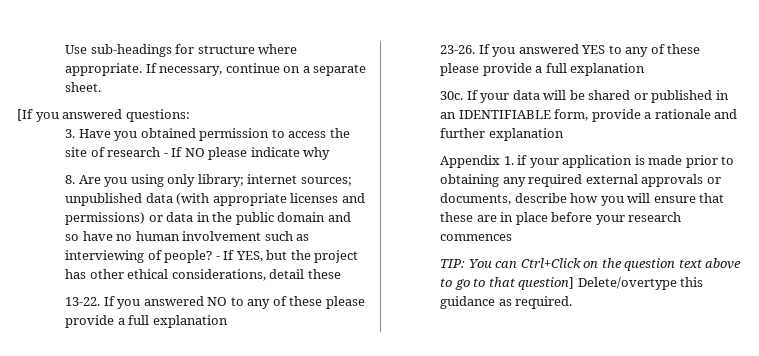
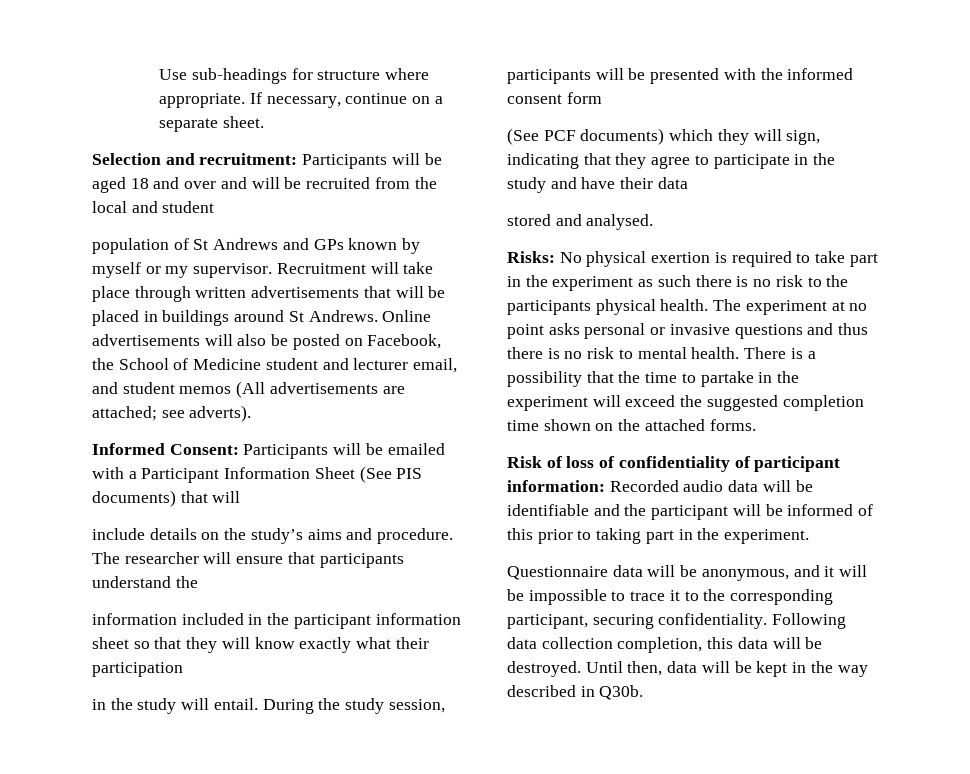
[17,109,190,122] [65,128,350,141] [65,147,331,160] [65,174,352,187] [65,193,365,206] [65,212,351,225] [65,231,310,241] [65,250,359,263] [65,269,341,281] [65,296,365,309] [65,315,228,328] [440,44,701,57] [440,63,646,76] [440,90,729,103] [440,109,738,122] [440,128,564,141] [440,155,735,168] [440,174,721,187] [440,193,725,206] [440,212,682,225] [440,234,513,241] [440,258,742,271] [440,277,704,290] [440,296,573,309] [If you answered questions: // 3. Have you obtained permission to access the site of research - If NO please indicate why // 8. Are you using only library; internet sources; unpublished data (with appropriate licenses and permissions) or data in the public domain and so have no human involvement such as interviewing of people? - If YES, but the project has other ethical considerations, detail these // 13-22. If you answered NO to any of these please provide a full explanation // 23-26. If you answered YES to any of these please provide a full explanation // 30c. If your data will be shared or published in an IDENTIFIABLE form, provide a rationale and further explanation // Appendix 1. if your application is made prior to obtaining any required external approvals or documents, describe how you will ensure that these are in place before your research commences // TIP: You can Ctrl+Click on the question text above to go to that question] Delete/overtype this guidance as required. -> [92,153,442,169] [92,177,437,193] [92,201,215,213] [92,238,421,254] [92,262,434,278] [92,286,446,302] [92,310,432,326] [92,334,442,350] [92,358,458,373] [92,381,405,398] [92,405,252,422] [92,443,445,459] [92,466,423,483] [92,490,241,507] [92,528,454,544] [92,552,404,568] [92,576,198,588] [92,613,461,629] [92,637,429,653] [92,662,183,677] [92,698,445,714] [507,68,854,84] [507,92,602,104] [507,128,821,145] [507,153,836,169] [507,177,688,193] [507,214,654,230] [507,251,878,267] [507,275,849,291] [507,299,868,315] [507,323,869,339] [507,347,816,359] [507,371,800,387] [507,395,864,411] [507,419,756,431] [507,456,841,472] [507,480,813,492] [507,504,874,520] [507,528,810,544] [507,565,868,581] [507,589,834,605] [507,613,847,629] [507,637,823,653] [507,661,868,677] [507,685,644,700] Selection and recruitment: Participants will be aged 18 and over and will be recruited from the local and student // population of St Andrews and GPs known by myself or my supervisor. Recruitment will take place through written advertisements that will be placed in buildings around St Andrews. Online advertisements will also be posted on Facebook, the School of Medicine student and lecturer email, and student memos (All advertisements are attached; see adverts). // Informed Consent: Participants will be emailed with a Participant Information Sheet (See PIS documents) that will // include details on the study’s aims and procedure. The researcher will ensure that participants understand the // information included in the participant information sheet so that they will know exactly what their participation // in the study will entail. During the study session, participants will be presented with the informed consent form // (See PCF documents) which they will sign, indicating that they agree to participate in the study and have their data // stored and analysed. // Risks: No physical exertion is required to take part in the experiment as such there is no risk to the participants physical health. The experiment at no point asks personal or invasive questions and thus there is no risk to mental health. There is a possibility that the time to partake in the experiment will exceed the suggested completion time shown on the attached forms. // Risk of loss of confidentiality of participant information: Recorded audio data will be identifiable and the participant will be informed of this prior to taking part in the experiment. // Questionnaire data will be anonymous, and it will be impossible to trace it to the corresponding participant, securing confidentiality. Following data collection completion, this data will be destroyed. Until then, data will be kept in the way described in Q30b.

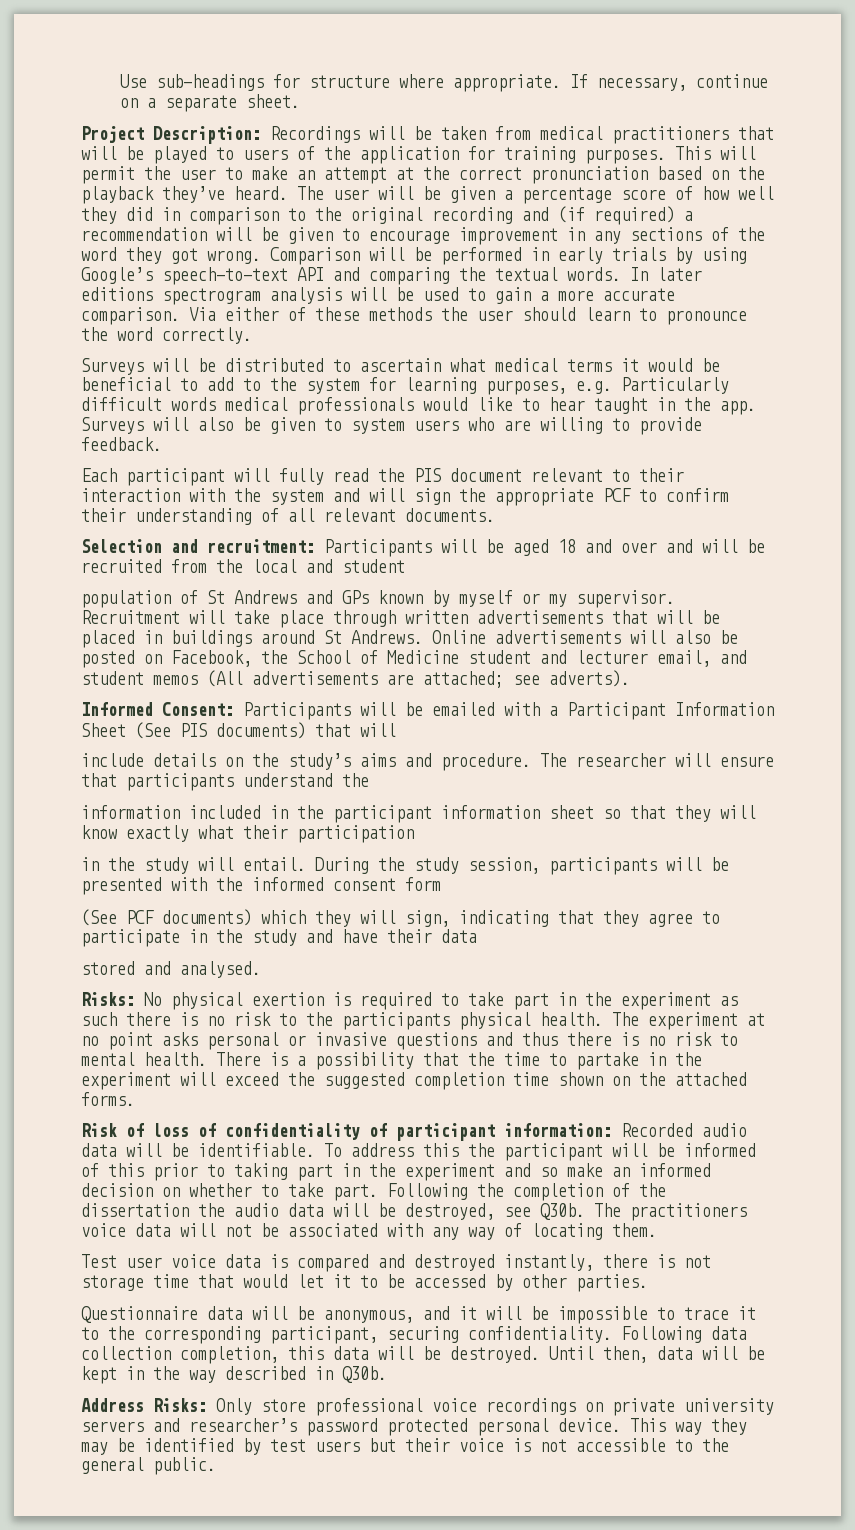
(264, 122) none -> [81,126,774,144] [81,146,756,164] [81,166,765,184] [81,186,774,204] [81,206,693,225] [81,227,765,245] [81,247,747,265] [81,267,702,285] [81,287,675,305] [81,307,747,325] [81,327,252,344] [81,358,720,375] [81,377,729,395] [81,397,756,415] [81,417,702,435] [81,437,162,451] [81,468,684,486] [81,488,729,506] [81,508,495,525] // Project Description: Recordings will be taken from medical practitioners that will be played to users of the application for training purposes. This will permit the user to make an attempt at the correct pronunciation based on the playback they’ve heard. The user will be given a percentage score of how well they did in comparison to the original recording and (if required) a recommendation will be given to encourage improvement in any sections of the word they got wrong. Comparison will be performed in early trials by using Google’s speech-to-text API and comparing the textual words. In later editions spectrogram analysis will be used to gain a more accurate comparison. Via either of these methods the user should learn to pronounce the word correctly. // Surveys will be distributed to ascertain what medical terms it would be beneficial to add to the system for learning purposes, e.g. Particularly difficult words medical professionals would like to hear taught in the app. Surveys will also be given to system users who are willing to provide feedback. // Each participant will fully read the PIS document relevant to their interaction with the system and will sign the appropriate PCF to confirm their understanding of all relevant documents.
[507,504,620,516] identifiable and -> [198,1143,459,1157] identifiable. To address this
[724,529,810,544] experiment. -> [405,1163,711,1181] [81,1183,666,1201] [81,1203,747,1221] [81,1223,657,1240] [81,1254,711,1272] [81,1274,648,1292] experiment and so make an informed decision on whether to take part. Following the completion of the dissertation the audio data will be destroyed, see Q30b. The practitioners voice data will not be associated with any way of locating them. // Test user voice data is compared and destroyed instantly, there is not storage time that would let it to be accessed by other parties.
(644, 692) none -> [81,1398,774,1416] [81,1418,747,1436] [81,1438,729,1455] [81,1457,216,1475] // Address Risks: Only store professional voice recordings on private university servers and researcher’s password protected personal device. This way they may be identified by test users but their voice is not accessible to the general public.

